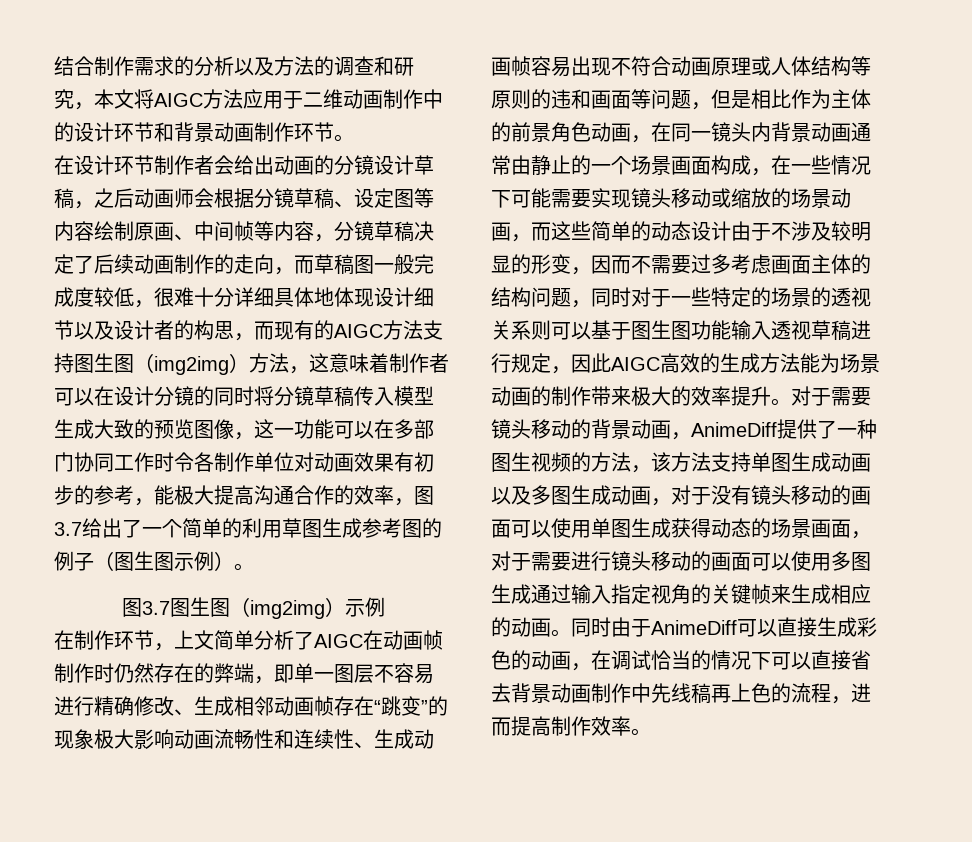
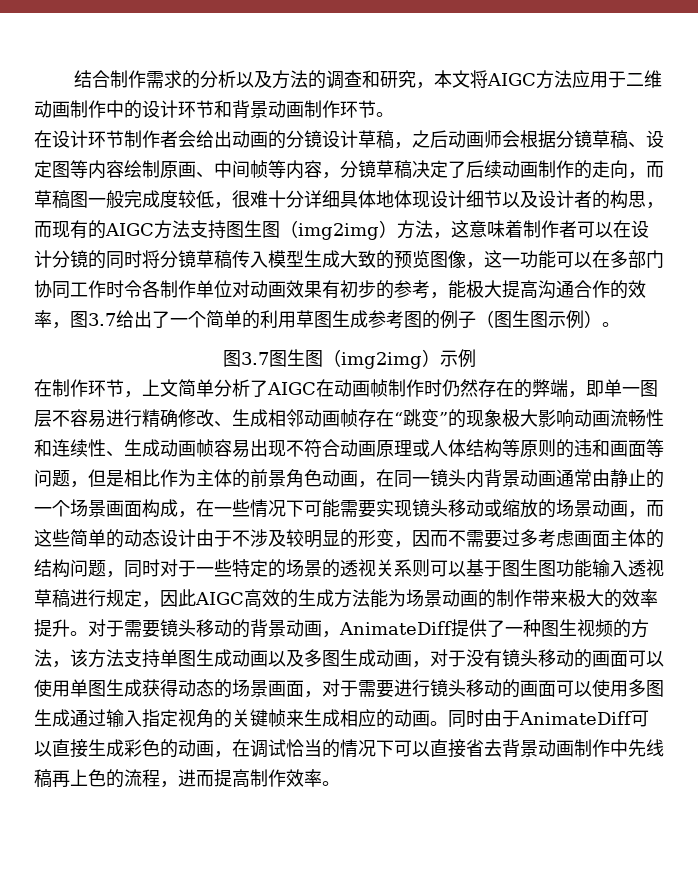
[691,422,777,437] AnimeDiff -> [339,621,452,635] AnimateDiff
[651,620,737,635] AnimeDiff -> [519,711,632,725] AnimateDiff

